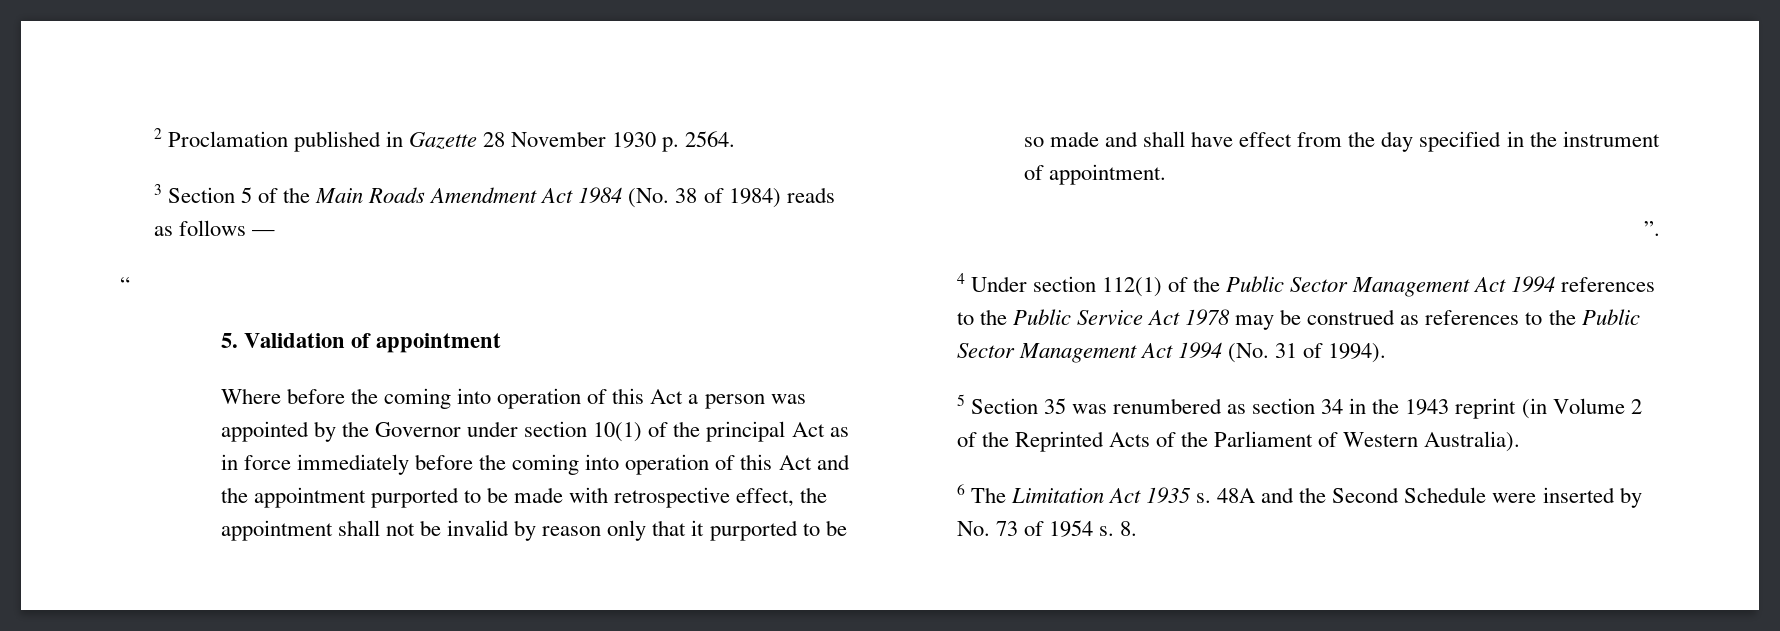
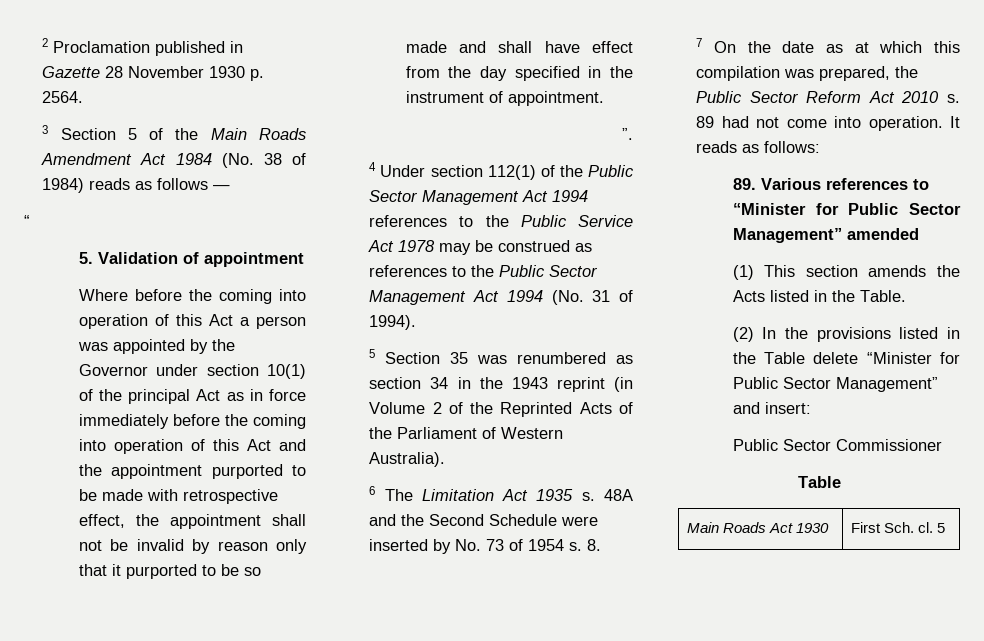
(1137, 528) none -> [696,38,960,53] [696,66,919,81] [696,91,960,103] [696,116,960,131] [696,141,821,153] [732,178,929,190] [732,203,961,215] [732,228,919,243] [732,265,960,280] [732,290,906,302] [732,327,960,342] [732,352,960,364] [732,377,938,392] [732,402,811,414] [732,439,942,451] [797,476,841,488] [686,522,829,533] [850,522,945,533] // 7 On the date as at which this compilation was prepared, the Public Sector Reform Act 2010 s. 89 had not come into operation. It reads as follows: // 89. Various references to “Minister for Public Sector Management” amended // (1) This section amends the Acts listed in the Table. // (2) In the provisions listed in the Table delete “Minister for Public Sector Management” and insert: // Public Sector Commissioner // Table // Main Roads Act 1930 | First Sch. cl. 5

